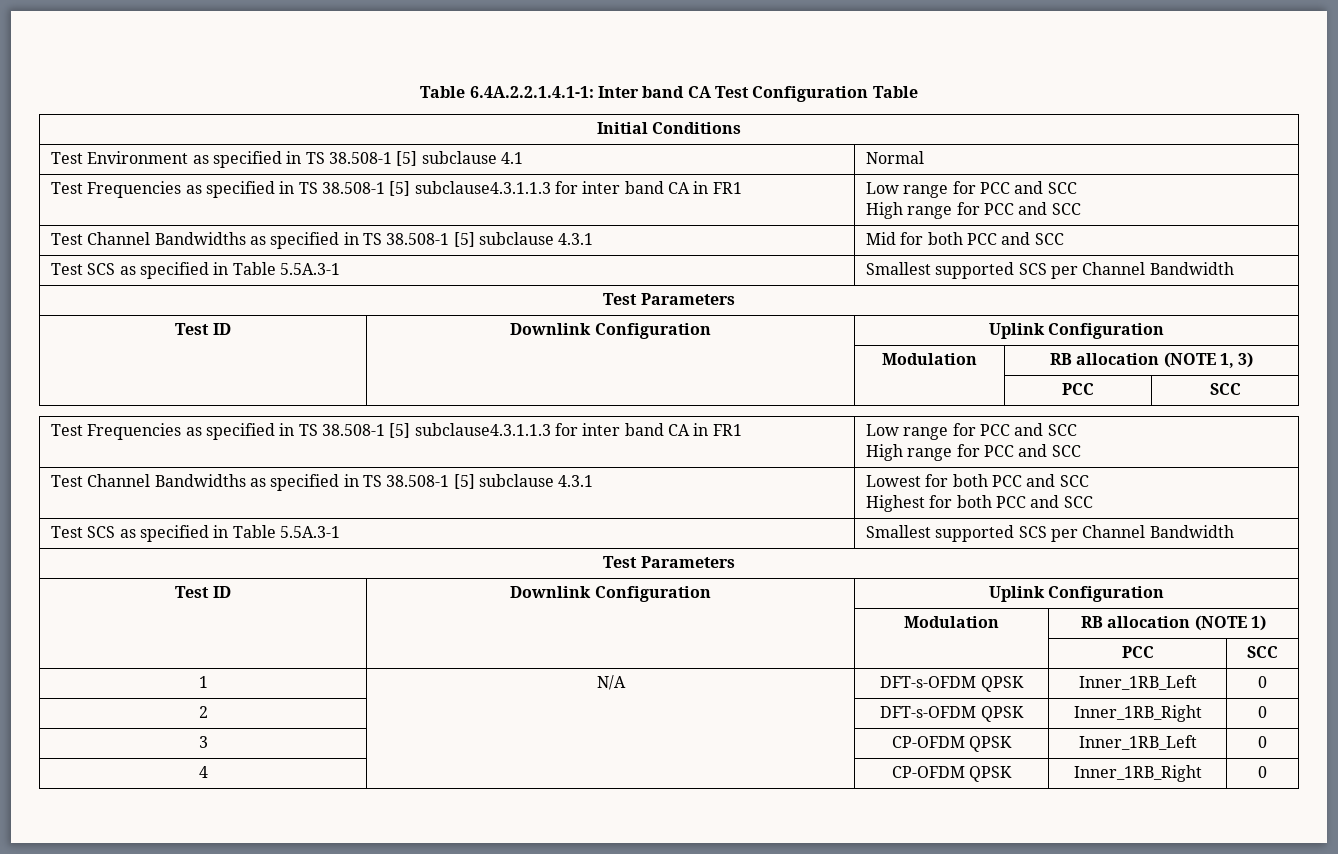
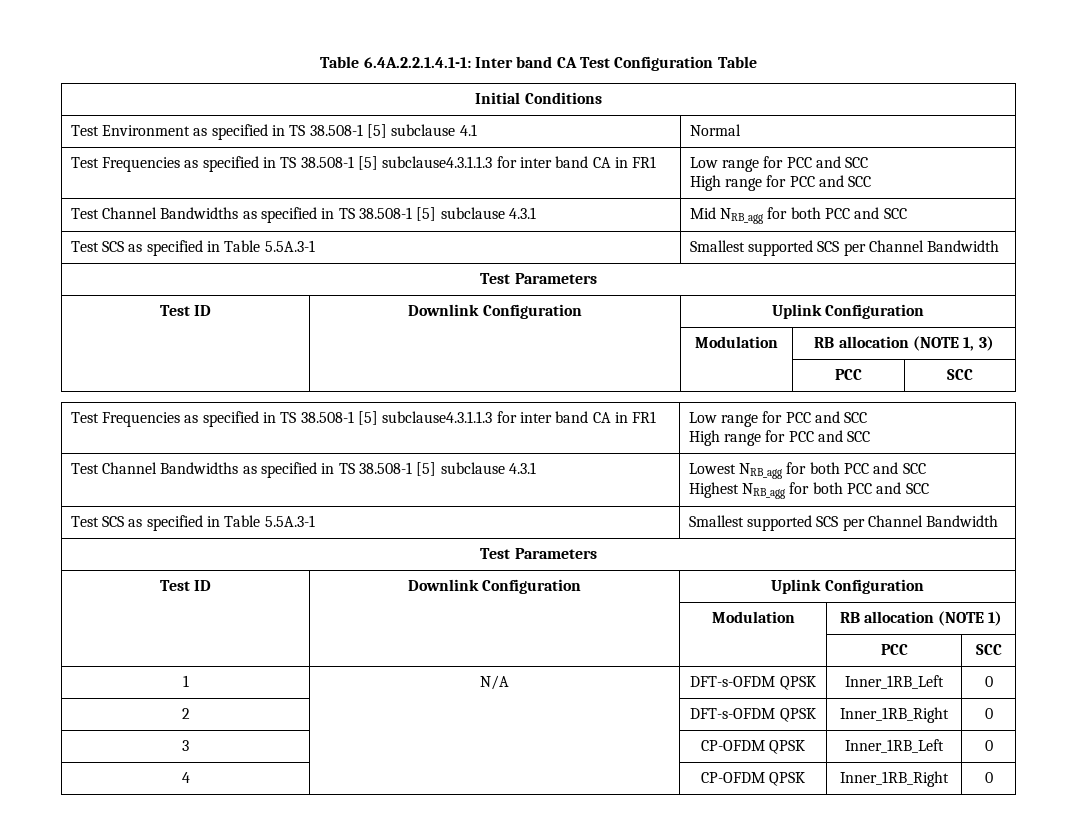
(897, 238) none -> [720,208,764,224] NRB_agg
(922, 481) none -> [739,463,783,479] NRB_agg
(926, 503) none -> [742,483,786,499] NRB_agg

